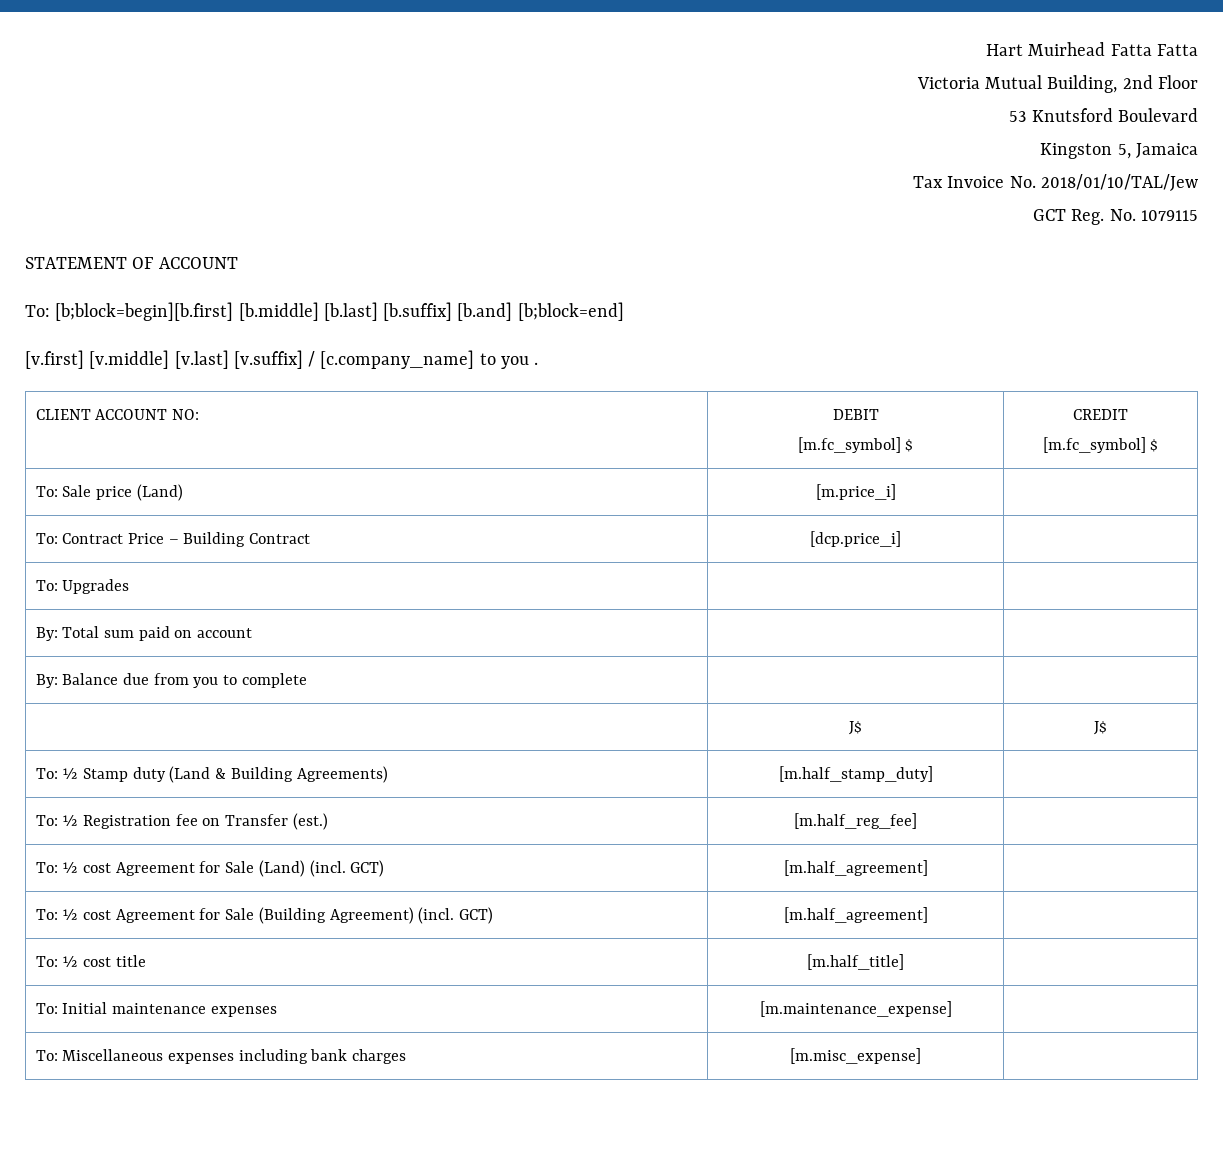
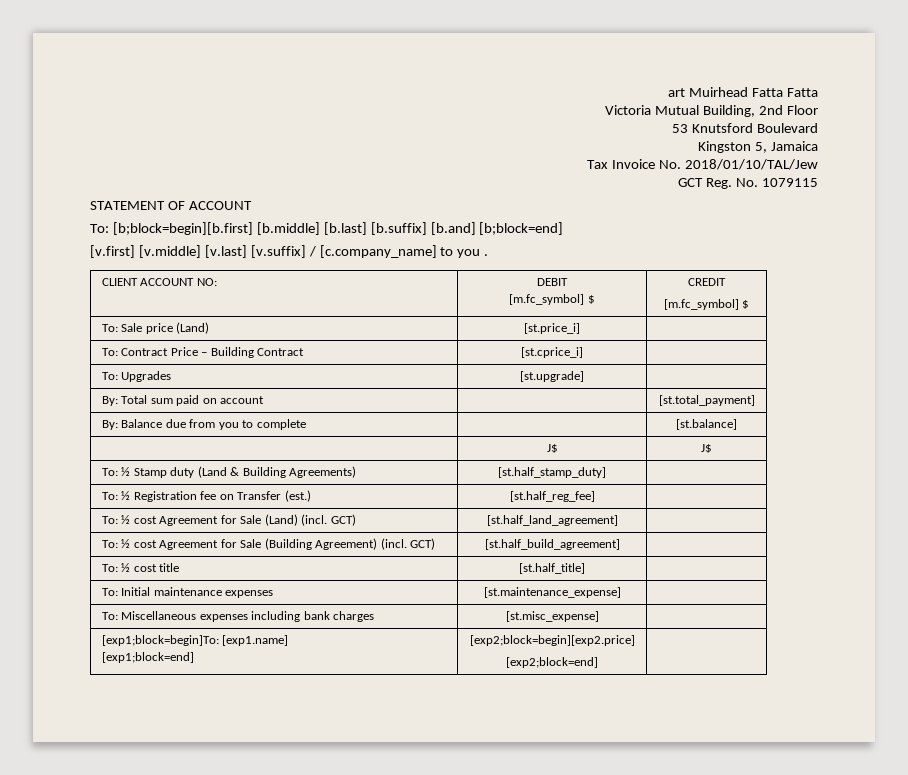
[986,44,1024,56] Hart -> [668,88,686,97] art
[815,484,896,500] [m.price_i] -> [524,323,580,334] [st.price_i]
[810,531,901,547] [dcp.price_i] -> [521,347,583,358] [st.cprice_i]
(130, 586) none -> [520,371,584,382] [st.upgrade]
(253, 633) none -> [658,395,755,406] [st.total_payment]
(307, 680) none -> [676,419,737,430] [st.balance]
[778,766,933,782] [m.half_stamp_duty] -> [498,467,606,478] [st.half_stamp_duty]
[794,813,917,829] [m.half_reg_fee] -> [509,491,595,502] [st.half_reg_fee]
[783,860,928,876] [m.half_agreement] -> [486,515,618,526] [st.half_land_agreement]
[783,907,928,923] [m.half_agreement] -> [484,539,620,550] [st.half_build_agreement]
[807,954,904,970] [m.half_title] -> [519,563,585,574] [st.half_title]
[759,1001,952,1017] [m.maintenance_expense] -> [483,587,621,598] [st.maintenance_expense]
[790,1048,921,1064] [m.misc_expense] -> [505,611,599,622] [101,635,289,646] [101,652,194,663] [469,635,635,646] [506,657,598,668] [st.misc_expense] | // [exp1;block=begin]To: [exp1.name] // [exp1;block=end] | [exp2;block=begin][exp2.price] // [exp2;block=end]

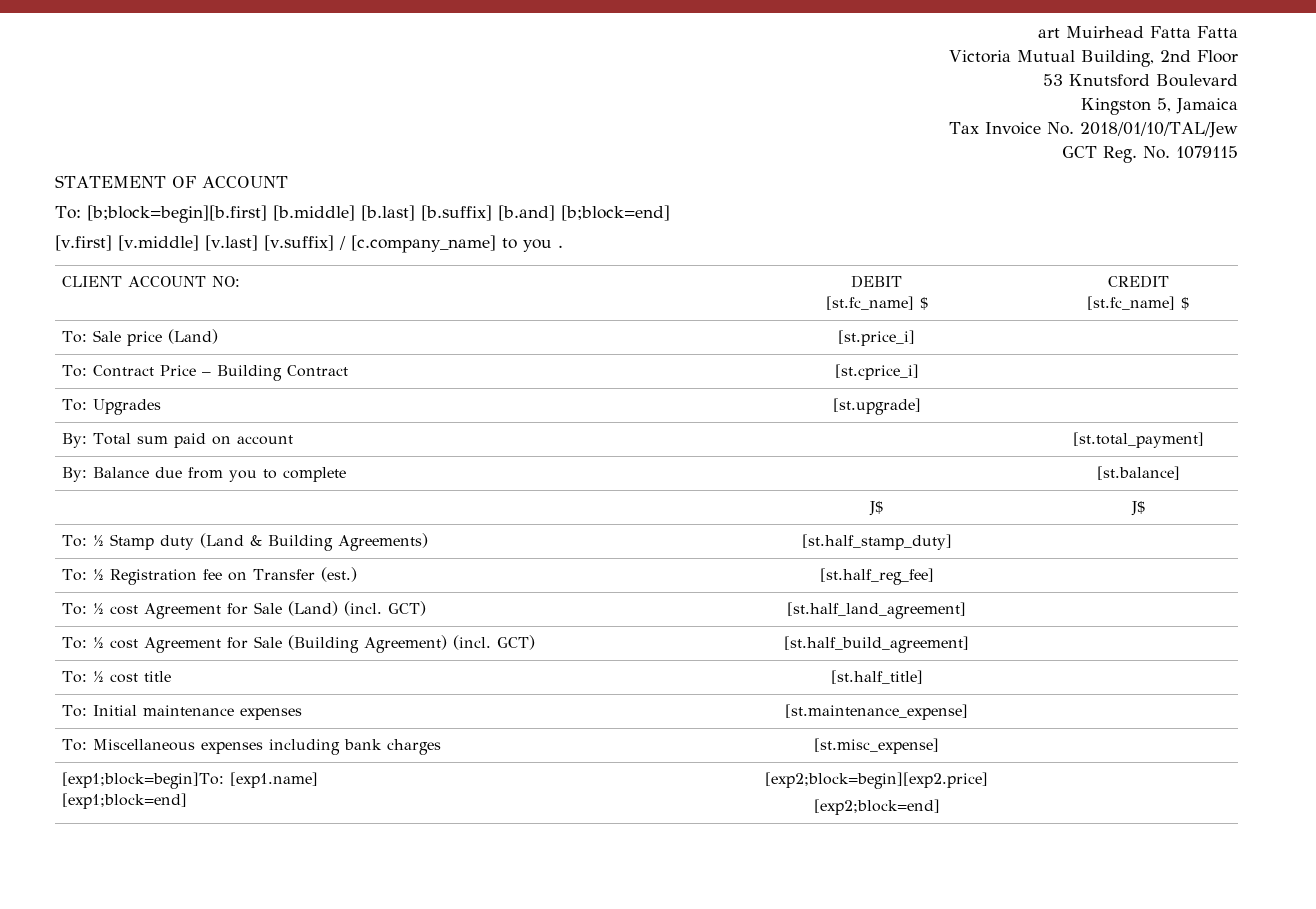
[509,294,585,305] [m.fc_symbol] -> [825,296,914,310] [st.fc_name]
[663,299,739,310] [m.fc_symbol] -> [1087,296,1175,310] [st.fc_name]

